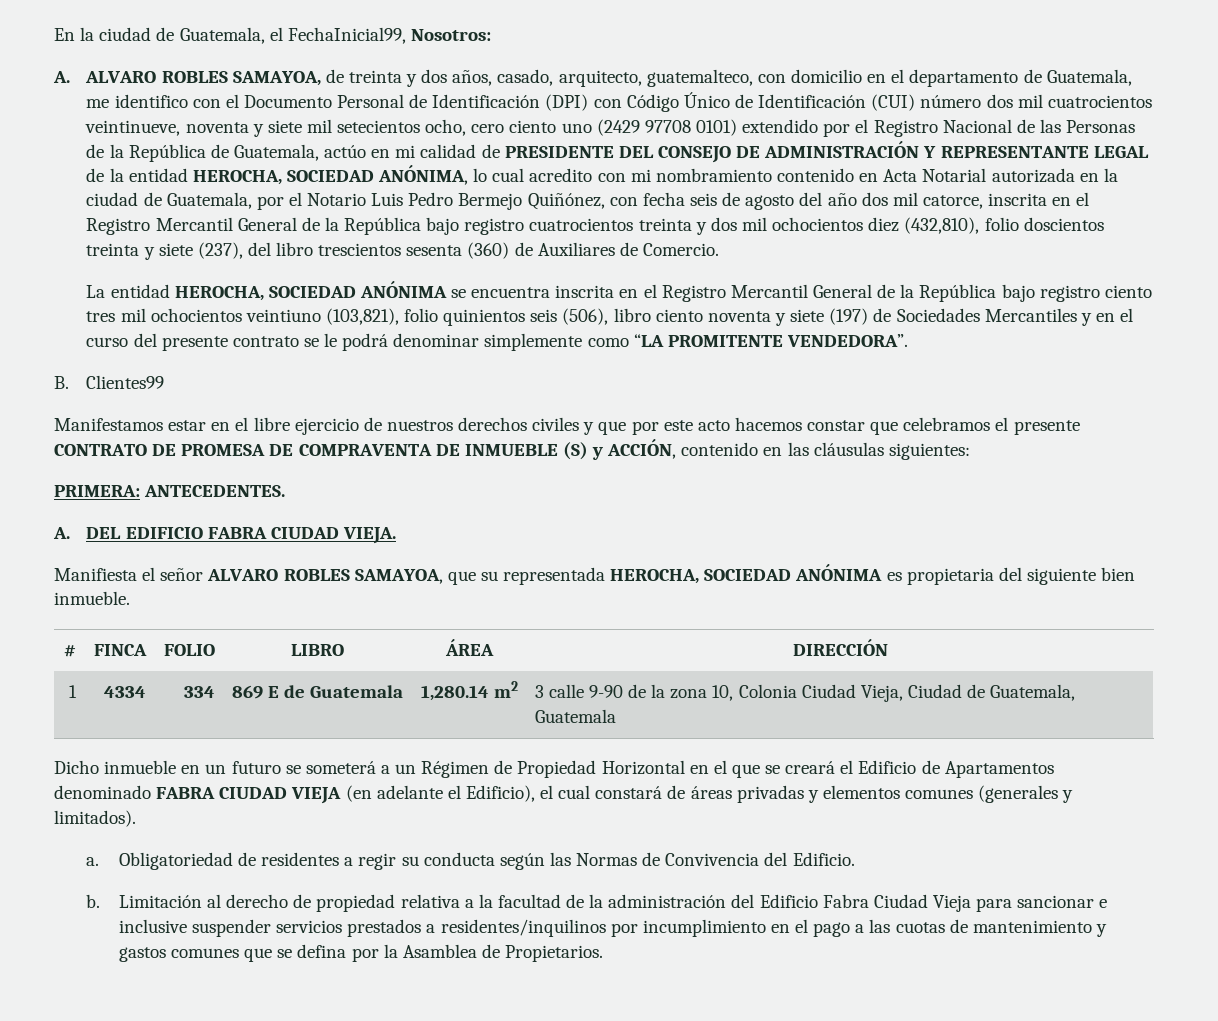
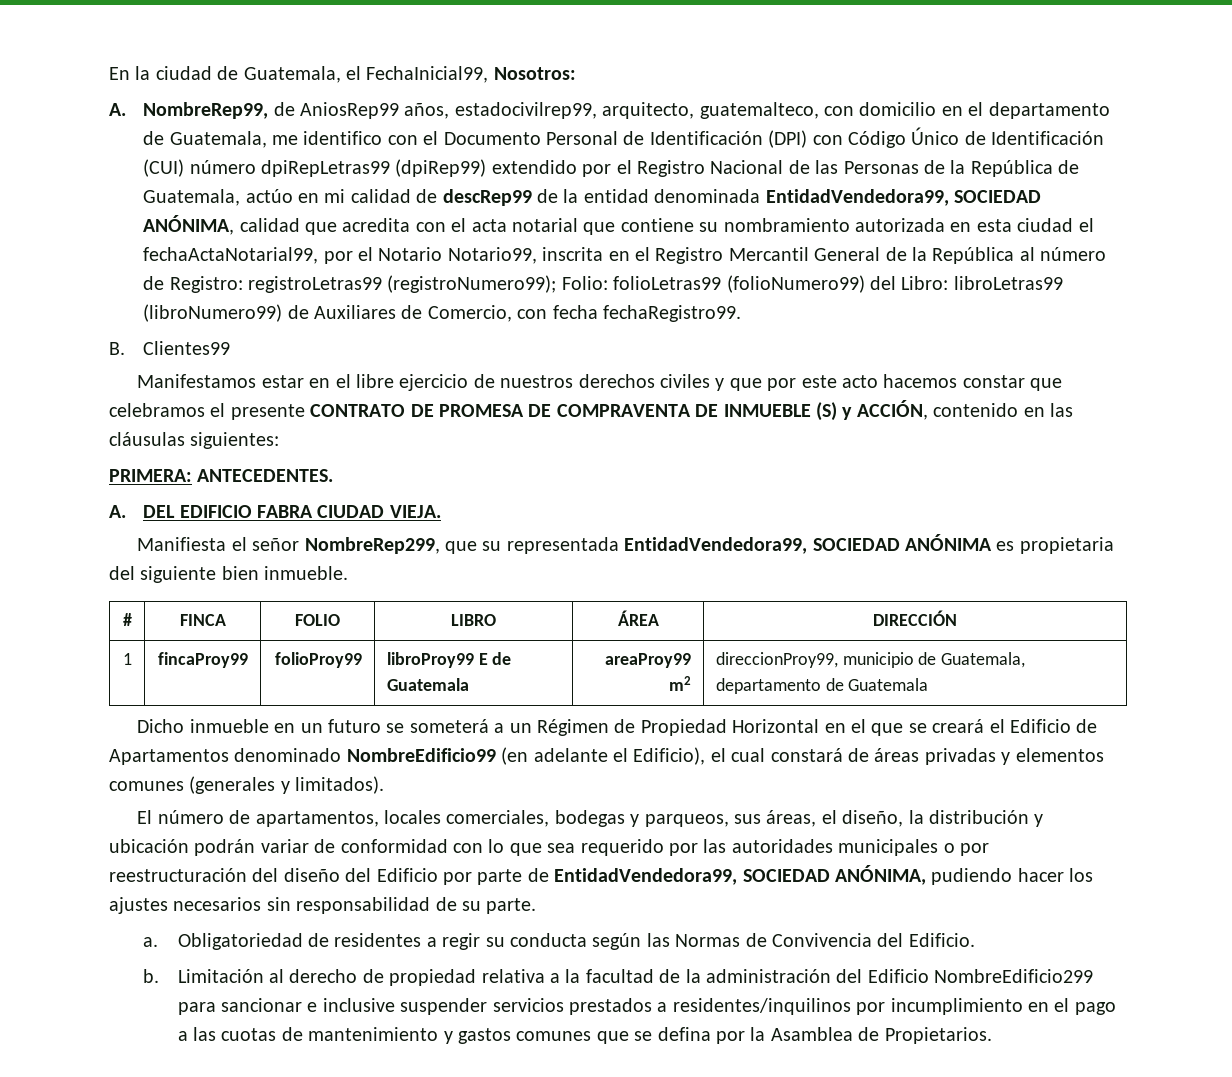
[85,69,554,87] ALVARO ROBLES SAMAYOA, de treinta y dos años, casado, -> [143,102,597,119] NombreRep99, de AniosRep99 años, estadocivilrep99,
[986,94,1152,108] [85,119,738,137] dos mil cuatrocientos veintinueve, noventa y siete mil setecientos ocho, cero ciento uno (2429 97708 0101) -> [261,159,487,177] dpiRepLetras99 (dpiRep99)
[504,141,1149,163] [86,165,1118,185] [86,192,1090,210] [86,217,1104,235] [86,242,720,260] [86,281,1152,302] [86,308,1134,326] [86,333,909,351] PRESIDENTE DEL CONSEJO DE ADMINISTRACIÓN Y REPRESENTANTE LEGAL de la entidad HEROCHA, SOCIEDAD ANÓNIMA, lo cual acredito con mi nombramiento contenido en Acta Notarial autorizada en la ciudad de Guatemala, por el Notario Luis Pedro Bermejo Quiñónez, con fecha seis de agosto del año dos mil catorce, inscrita en el Registro Mercantil General de la República bajo registro cuatrocientos treinta y dos mil ochocientos diez (432,810), folio doscientos treinta y siete (237), del libro trescientos sesenta (360) de Auxiliares de Comercio. // La entidad HEROCHA, SOCIEDAD ANÓNIMA se encuentra inscrita en el Registro Mercantil General de la República bajo registro ciento tres mil ochocientos veintiuno (103,821), folio quinientos seis (506), libro ciento noventa y siete (197) de Sociedades Mercantiles y en el curso del presente contrato se le podrá denominar simplemente como “LA PROMITENTE VENDEDORA”. -> [442,189,1042,206] [143,215,1094,235] [143,247,1107,264] [143,275,1063,293] [143,304,742,322] descRep99 de la entidad denominada EntidadVendedora99, SOCIEDAD ANÓNIMA, calidad que acredita con el acta notarial que contiene su nombramiento autorizada en esta ciudad el fechaActaNotarial99, por el Notario Notario99, inscrita en el Registro Mercantil General de la República al número de Registro: registroLetras99 (registroNumero99); Folio: folioLetras99 (folioNumero99) del Libro: libroLetras99 (libroNumero99) de Auxiliares de Comercio, con fecha fechaRegistro99.
[207,569,443,584] ALVARO ROBLES SAMAYOA, -> [304,537,440,554] NombreRep299,
[610,569,700,584] HEROCHA, -> [624,537,808,554] EntidadVendedora99,
[104,686,147,698] [184,686,216,698] [231,685,263,699] 4334 | 334 | 869 -> [158,652,249,668] [275,652,363,668] [386,652,474,668] fincaProy99 | folioProy99 | libroProy99
[421,685,490,701] 1,280.14 -> [605,653,692,668] areaProy99
[534,684,1076,702] 3 calle 9-90 de la zona 10, Colonia Ciudad Vieja, Ciudad de Guatemala, -> [715,652,1026,668] [715,678,844,694] direccionProy99, municipio de Guatemala, departamento de
[156,787,342,804] FABRA CIUDAD VIEJA -> [346,748,496,762] NombreEdificio99
(136, 818) none -> [137,810,1044,827] [109,839,989,856] [109,865,1094,885] [109,897,537,914] // El número de apartamentos, locales comerciales, bodegas y parqueos, sus áreas, el diseño, la distribución y ubicación podrán variar de conformidad con lo que sea requerido por las autoridades municipales o por reestructuración del diseño del Edificio por parte de EntidadVendedora99, SOCIEDAD ANÓNIMA, pudiendo hacer los ajustes necesarios sin responsabilidad de su parte.
[822,894,971,912] Fabra Ciudad Vieja -> [934,969,1094,983] NombreEdificio299

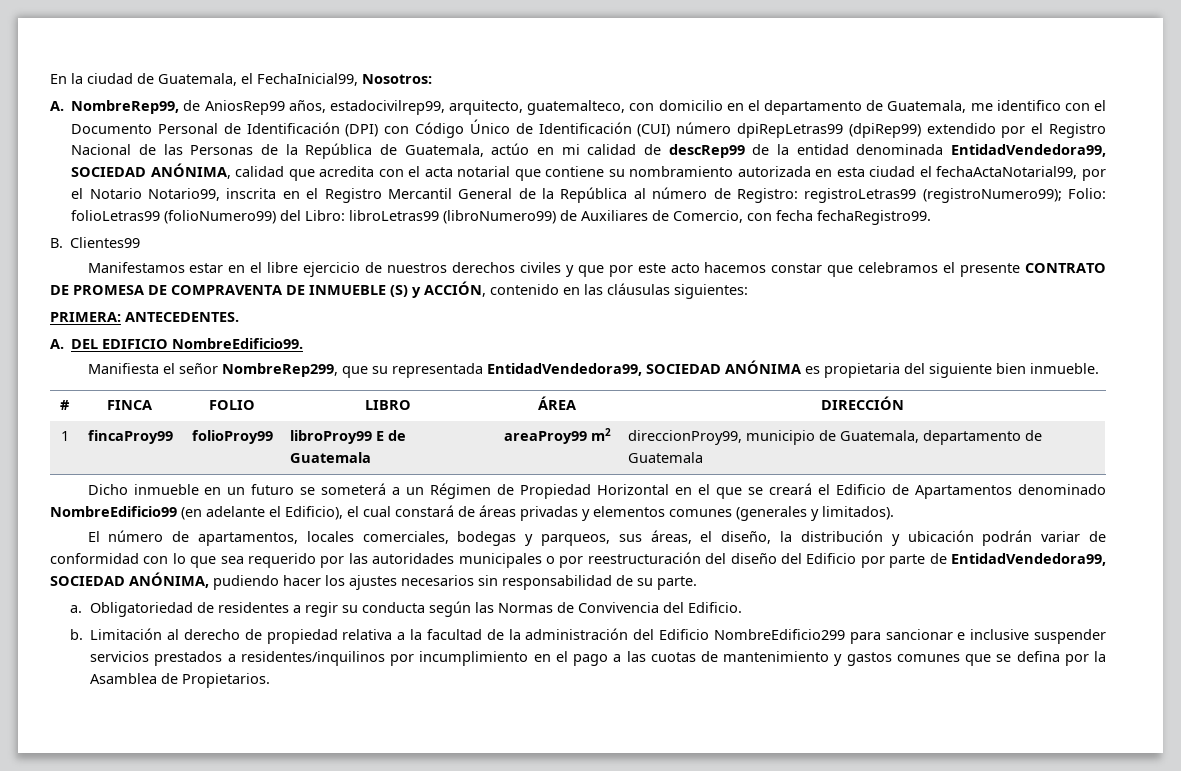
[257,505,441,518] FABRA CIUDAD VIEJA. -> [172,338,304,349] NombreEdificio99.

